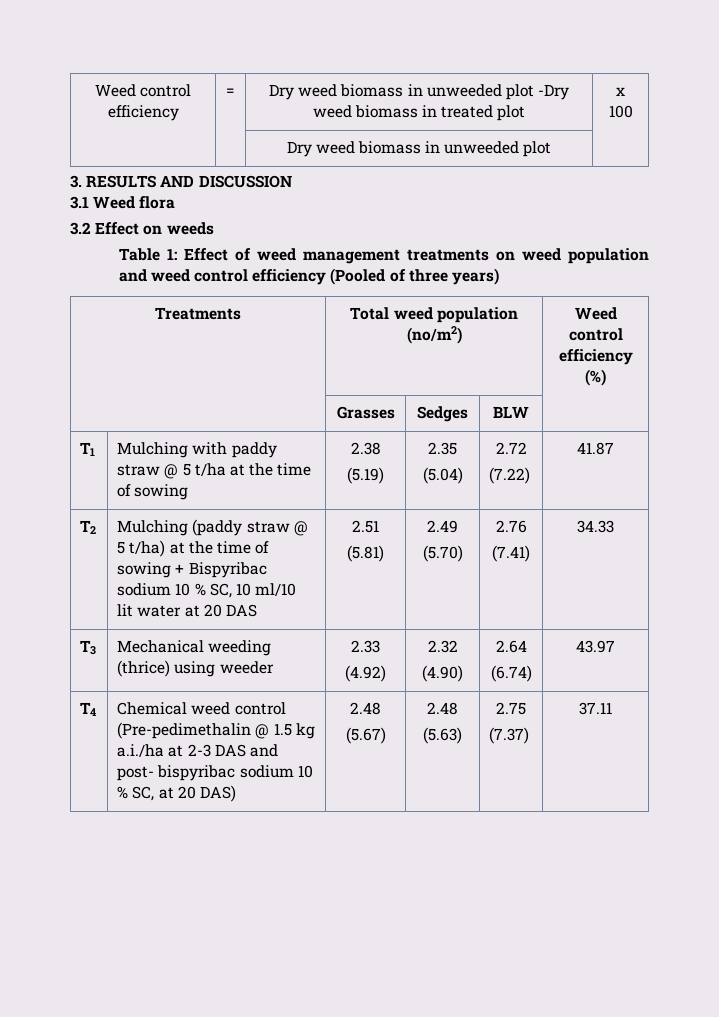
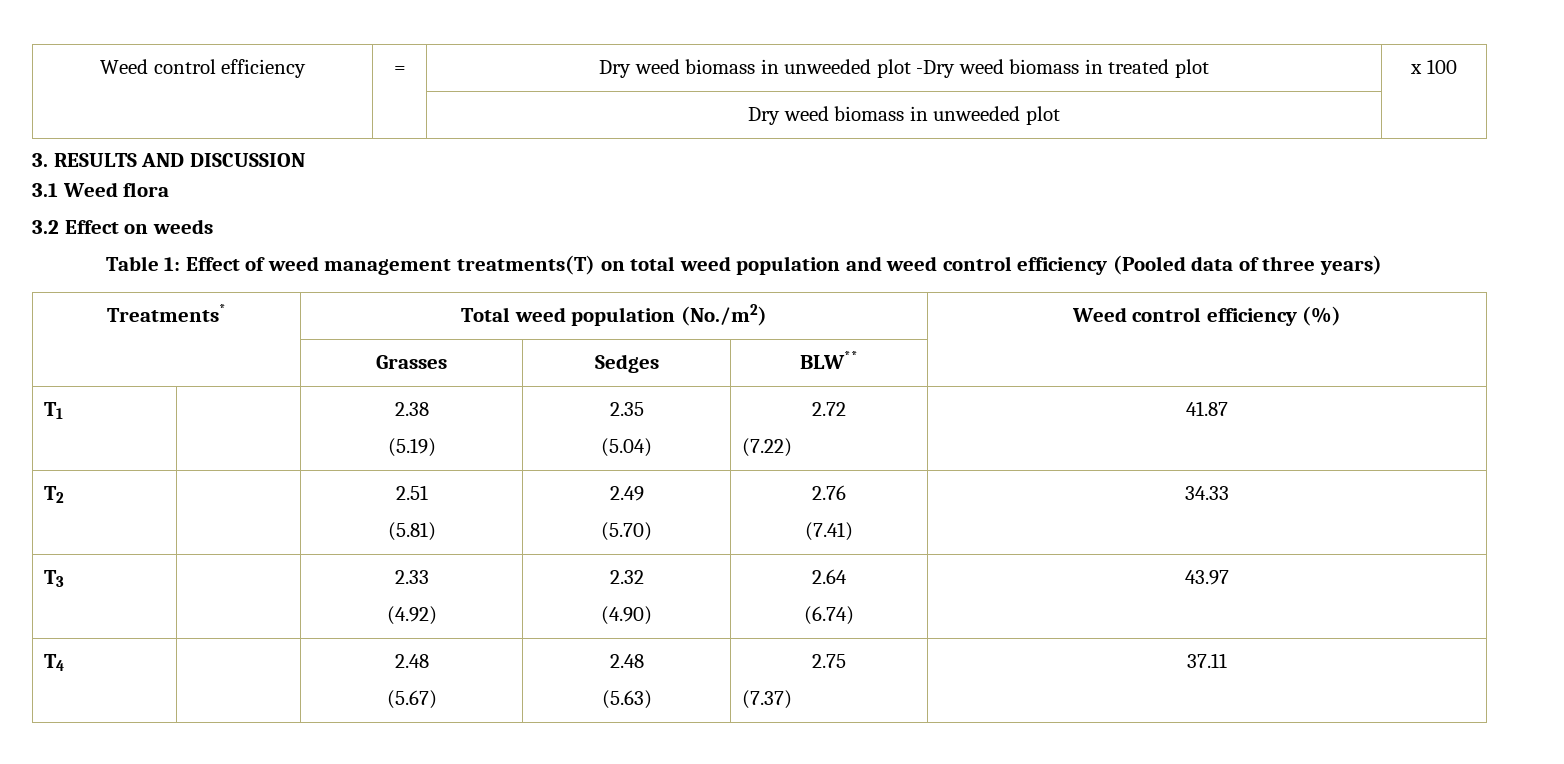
[406,249,515,261] treatments on -> [456,255,676,275] treatments(T) on total
(386, 276) none -> [1191,256,1234,271] data
[155,307,241,320] Treatments -> [107,304,226,322] Treatments*
[406,326,462,344] (no/m2) -> [680,304,767,326] (No./m2)
[493,406,529,418] BLW -> [800,351,858,369] BLW**
[117,442,277,458] [117,463,312,479] [117,484,189,500] Mulching with paddy straw @ 5 t/ha at the time of sowing -> (63, 410) none
[117,519,308,536] [117,540,270,557] [117,562,267,578] [117,583,297,598] [117,604,258,617] Mulching (paddy straw @ 5 t/ha) at the time of sowing + Bispyribac sodium 10 % SC, 10 ml/10 lit water at 20 DAS -> (64, 494) none
[117,640,272,656] [117,660,274,677] Mechanical weeding (thrice) using weeder -> (64, 578) none
[117,702,286,715] [117,722,315,739] [117,744,279,757] [117,765,313,781] [117,785,237,802] Chemical weed control (Pre-pedimethalin @ 1.5 kg a.i./ha at 2-3 DAS and post- bispyribac sodium 10 % SC, at 20 DAS) -> (64, 662) none

